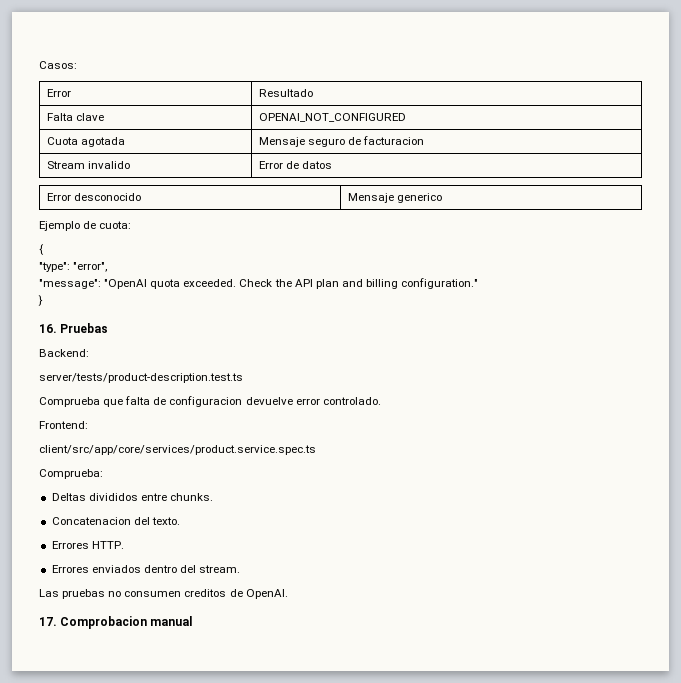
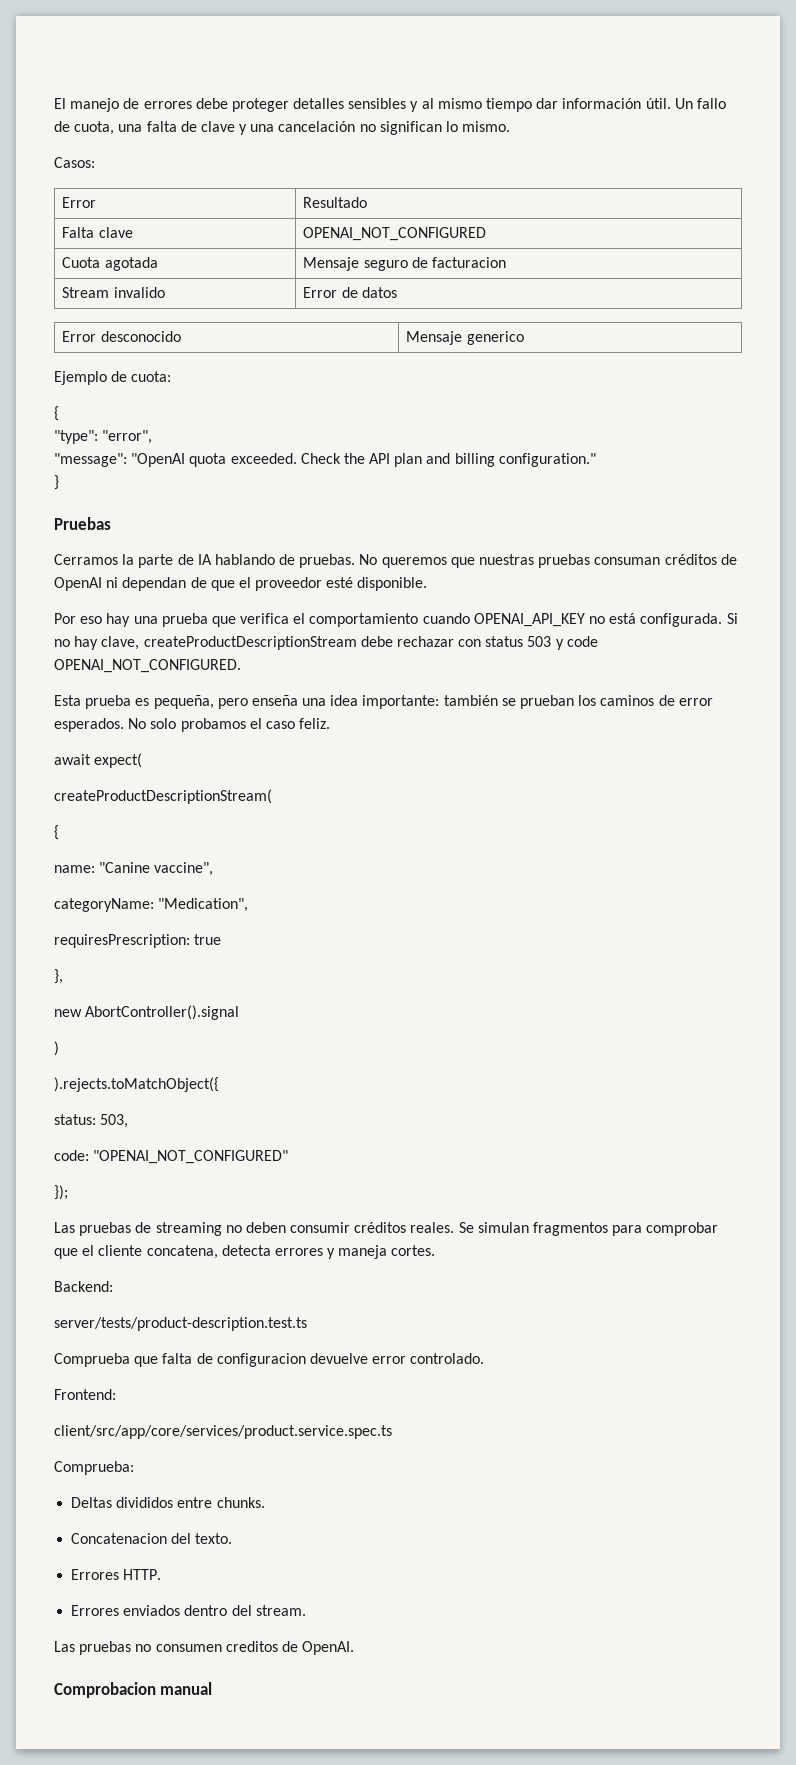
(39, 65) none -> [54,98,726,112] [54,121,511,135] El manejo de errores debe proteger detalles sensibles y al mismo tiempo dar información útil. Un fallo de cuota, una falta de clave y una cancelación no significan lo mismo. //
[39,324,57,333] 16. -> (59, 482) none
(109, 328) none -> [54,554,737,568] [54,577,428,591] [54,613,738,627] [54,636,598,650] [54,659,241,673] [54,695,713,709] [54,718,331,732] [54,753,143,768] [54,789,272,804] [54,825,59,840] [54,862,214,876] [54,898,249,912] [54,934,222,948] [54,969,63,984] [54,1005,240,1020] [54,1041,59,1056] [54,1077,219,1092] [54,1114,129,1128] [54,1150,289,1164] [54,1185,68,1200] [54,1222,719,1236] [54,1245,436,1259] // Cerramos la parte de IA hablando de pruebas. No queremos que nuestras pruebas consuman créditos de OpenAI ni dependan de que el proveedor esté disponible. // Por eso hay una prueba que verifica el comportamiento cuando OPENAI_API_KEY no está configurada. Si no hay clave, createProductDescriptionStream debe rechazar con status 503 y code OPENAI_NOT_CONFIGURED. // Esta prueba es pequeña, pero enseña una idea importante: también se prueban los caminos de error esperados. No solo probamos el caso feliz. // await expect( // createProductDescriptionStream( // { // name: "Canine vaccine", // categoryName: "Medication", // requiresPrescription: true // }, // new AbortController().signal // ) // ).rejects.toMatchObject({ // status: 503, // code: "OPENAI_NOT_CONFIGURED" // }); // Las pruebas de streaming no deben consumir créditos reales. Se simulan fragmentos para comprobar que el cliente concatena, detecta errores y maneja cortes.
[39,617,57,626] 17. -> (355, 1648) none

